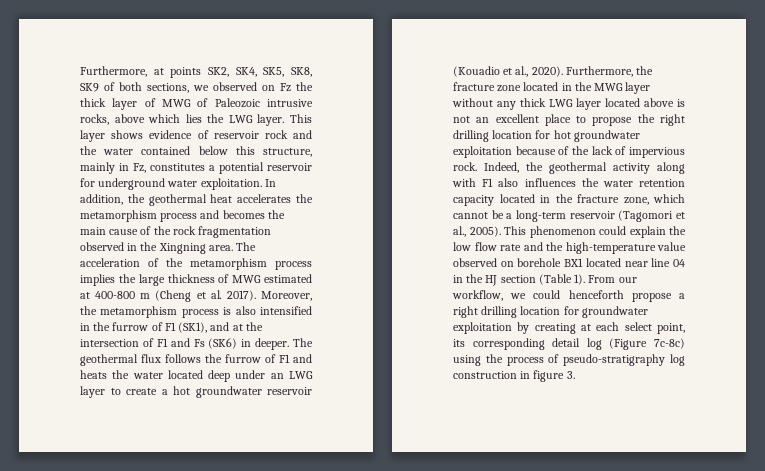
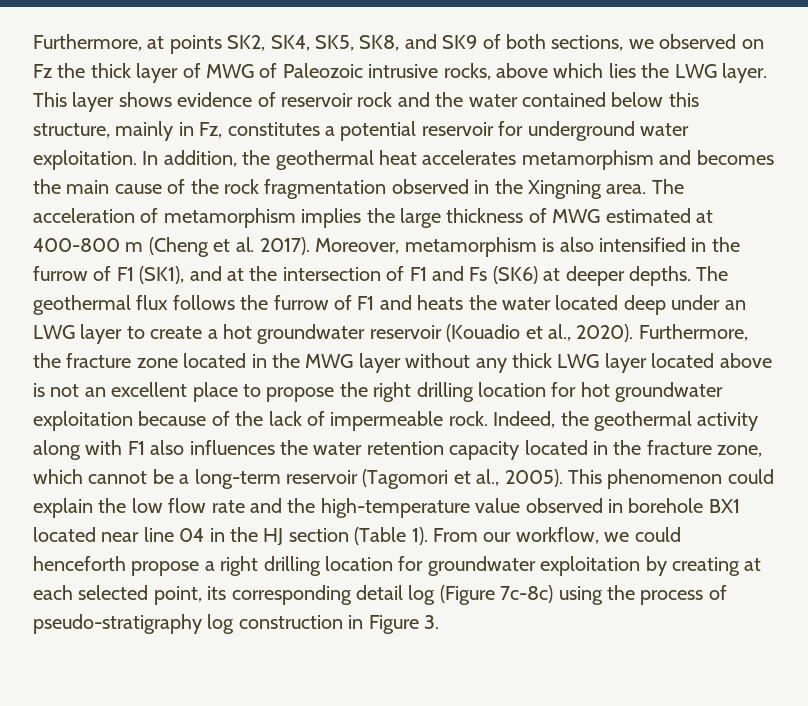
(312, 72) none -> [404,34,437,49] and
[296,194,313,203] [80,210,198,222] the metamorphism process -> [521,150,654,170] metamorphism
[166,258,312,270] the metamorphism process -> [163,208,296,228] metamorphism
[80,306,219,318] the metamorphism process -> [404,237,537,257] metamorphism
[241,338,290,350] in deeper. -> [543,266,691,286] at deeper depths.
[629,147,685,158] impervious -> [330,411,444,431] impermeable
[500,261,514,267] on -> [607,499,623,513] in
[624,322,652,331] select -> [78,585,149,600] selected
[533,370,565,382] figure -> [368,615,419,634] Figure

